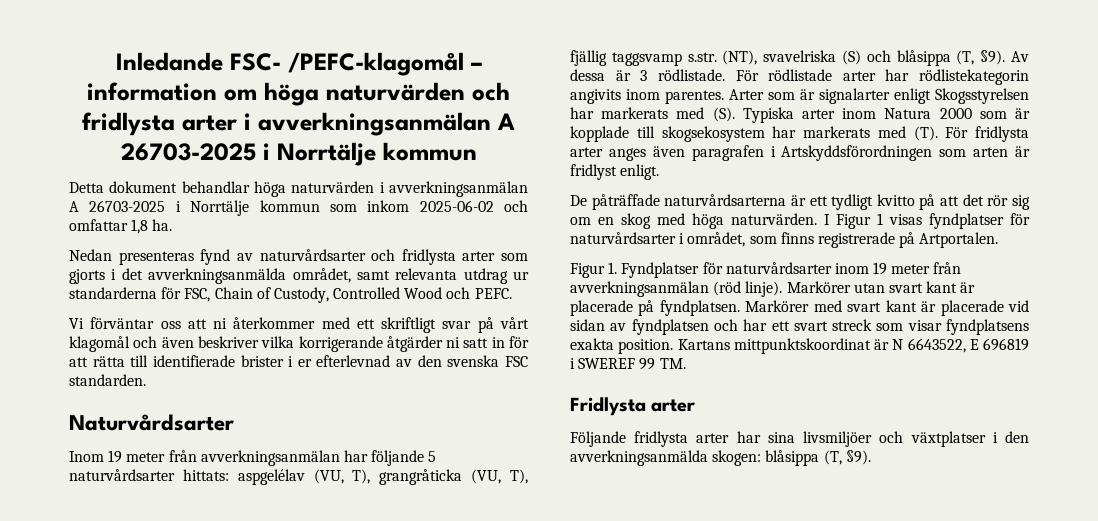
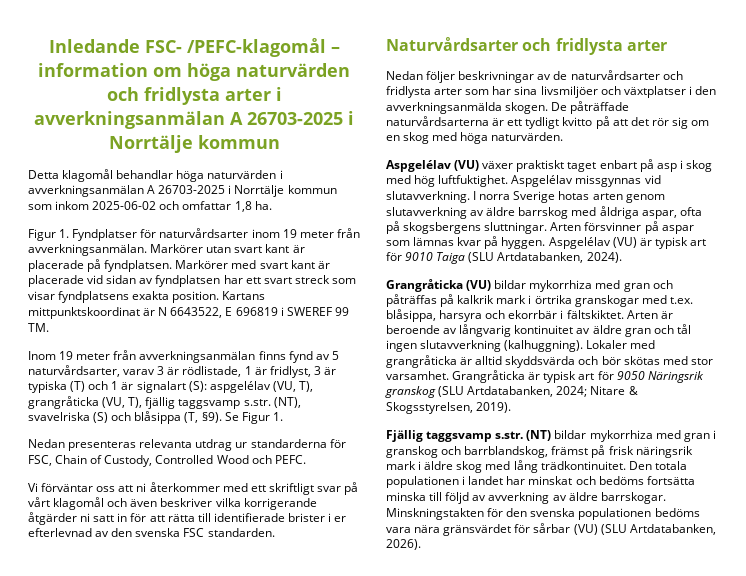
[109,181,178,193] dokument -> [62,169,114,182] klagomål
[69,249,528,265] [69,268,390,284] Nedan presenteras fynd av naturvårdsarter och fridlysta arter som gjorts i det avverkningsanmälda området, samt -> [28,228,360,241] [28,244,305,256] [28,259,330,272] [28,275,356,287] [28,291,266,303] [28,307,349,319] [28,323,49,332] [28,350,339,363] [28,365,336,378] [28,381,313,393] [28,396,301,409] [28,411,283,424] [28,439,137,451] Figur 1. Fyndplatser för naturvårdsarter inom 19 meter från avverkningsanmälan. Markörer utan svart kant är placerade på fyndplatsen. Markörer med svart kant är placerade vid sidan av fyndplatsen har ett svart streck som visar fyndplatsens exakta position. Kartans mittpunktskoordinat är N 6643522, E 696819 i SWEREF 99 TM. // Inom 19 meter från avverkningsanmälan finns fynd av 5 naturvårdsarter, varav 3 är rödlistade, 1 är fridlyst, 3 är typiska (T) och 1 är signalart (S): aspgelélav (VU, T), grangråticka (VU, T), fjällig taggsvamp s.str. (NT), svavelriska (S) och blåsippa (T, §9). Se Figur 1. // Nedan presenteras
[69,450,437,466] [69,469,528,485] [570,50,1029,66] [570,69,1029,85] [570,88,1029,104] [570,107,1030,123] [570,126,1029,142] [570,145,1030,161] [570,164,660,180] // Inom 19 meter från avverkningsanmälan har följande 5 naturvårdsarter hittats: aspgelélav (VU, T), grangråticka (VU, T), fjällig taggsvamp s.str. (NT), svavelriska (S) och blåsippa (T, §9). Av dessa är 3 rödlistade. För rödlistade arter har rödlistekategorin angivits inom parentes. Arter som är signalarter enligt Skogsstyrelsen har markerats med (S). Typiska arter inom Natura 2000 som är kopplade till skogsekosystem har markerats med (T). För fridlysta arter anges även paragrafen i Artskyddsförordningen som arten är fridlyst enligt. // -> [522,38,667,55] [386,70,683,83] [386,86,716,98] [386,102,549,114] och fridlysta arter // Nedan följer beskrivningar av de naturvårdsarter och fridlysta arter som har sina livsmiljöer och växtplatser i den avverkningsanmälda skogen.
[824,213,1030,229] [570,232,999,248] [570,262,962,278] [570,281,976,297] [570,300,1029,316] [570,319,1029,335] [570,338,1029,354] [570,358,686,370] [570,397,696,416] [570,431,1029,447] [570,450,871,466] I Figur 1 visas fyndplatser för naturvårdsarter i området, som finns registrerade på Artportalen. // Figur 1. Fyndplatser för naturvårdsarter inom 19 meter från avverkningsanmälan (röd linje). Markörer utan svart kant är placerade på fyndplatsen. Markörer med svart kant är placerade vid sidan av fyndplatsen och har ett svart streck som visar fyndplatsens exakta position. Kartans mittpunktskoordinat är N 6643522, E 696819 i SWEREF 99 TM. // Fridlysta arter // Följande fridlysta arter har sina livsmiljöer och växtplatser i den avverkningsanmälda skogen: blåsippa (T, §9). -> [386,159,712,172] [386,175,661,187] [386,191,665,203] [386,206,702,219] [386,221,694,234] [386,236,706,249] [386,252,622,264] [386,279,673,292] [386,294,693,307] [386,309,673,322] [386,324,691,337] [386,340,656,352] [386,355,713,368] [386,370,704,383] [385,386,638,398] [386,402,512,414] [386,430,716,442] [386,445,693,458] [386,460,687,473] [386,476,695,488] [386,492,666,504] [386,508,700,520] [386,523,716,536] [386,539,421,550] // Aspgelélav (VU) växer praktiskt taget enbart på asp i skog med hög luftfuktighet. Aspgelélav missgynnas vid slutavverkning. I norra Sverige hotas arten genom slutavverkning av äldre barrskog med åldriga aspar, ofta på skogsbergens sluttningar. Arten försvinner på aspar som lämnas kvar på hyggen. Aspgelélav (VU) är typisk art för 9010 Taiga (SLU Artdatabanken, 2024). // Grangråticka (VU) bildar mykorrhiza med gran och påträffas på kalkrik mark i örtrika granskogar med t.ex. blåsippa, harsyra och ekorrbär i fältskiktet. Arten är beroende av långvarig kontinuitet av äldre gran och tål ingen slutavverkning (kalhuggning). Lokaler med grangråticka är alltid skyddsvärda och bör skötas med stor varsamhet. Grangråticka är typisk art för 9050 Näringsrik granskog (SLU Artdatabanken, 2024; Nitare & Skogsstyrelsen, 2019). // Fjällig taggsvamp s.str. (NT) bildar mykorrhiza med gran i granskog och barrblandskog, främst på frisk näringsrik mark i äldre skog med lång trädkontinuitet. Den totala populationen i landet har minskat och bedöms fortsätta minska till följd av avverkning av äldre barrskogar. Minskningstakten för den svenska populationen bedöms vara nära gränsvärdet för sårbar (VU) (SLU Artdatabanken, 2026).

